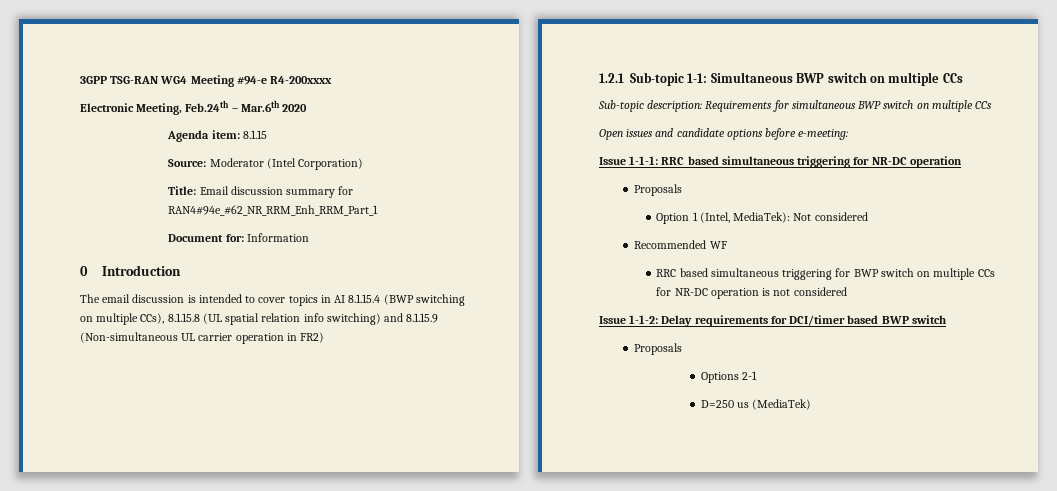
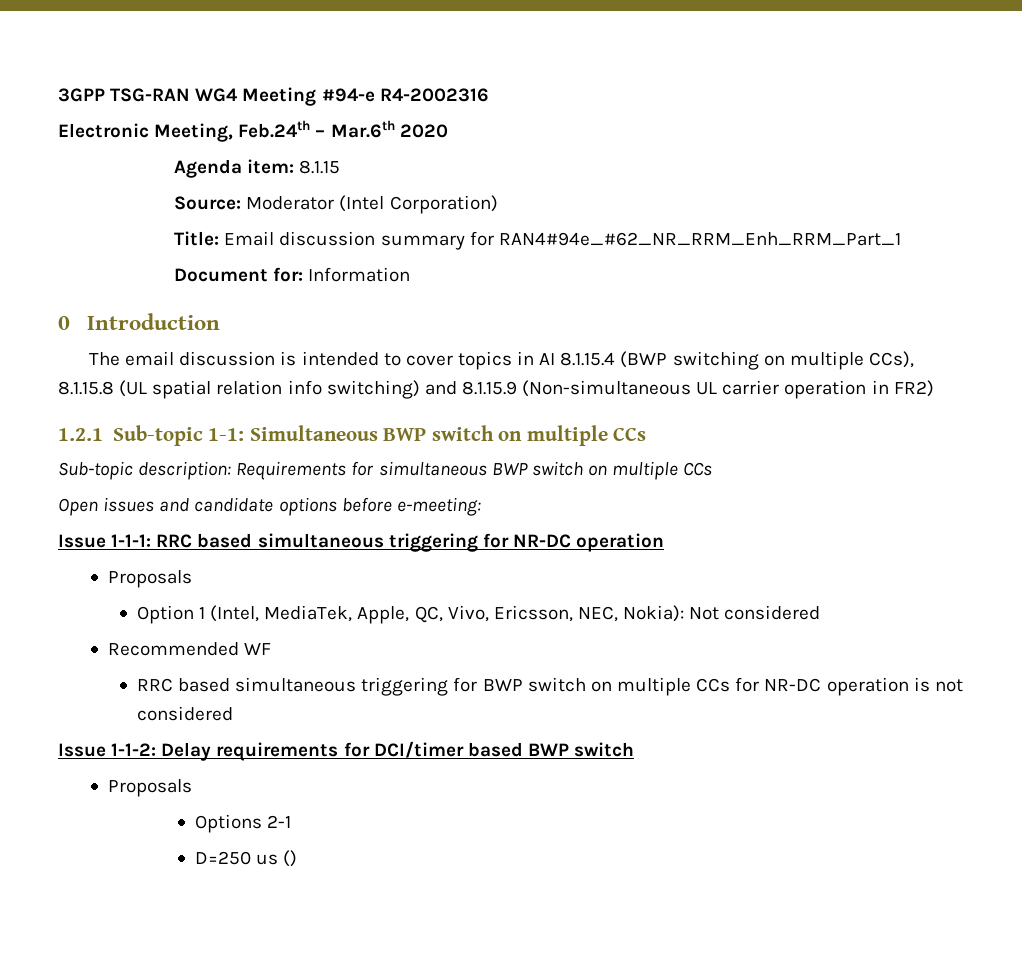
[270,76,333,84] R4-200xxxx -> [379,88,489,102] R4-2002316
[733,212,791,223] MediaTek): -> [264,605,685,624] MediaTek, Apple, QC, Vivo, Ericsson, NEC, Nokia):
[752,399,812,410] (MediaTek) -> [283,850,298,867] ()

